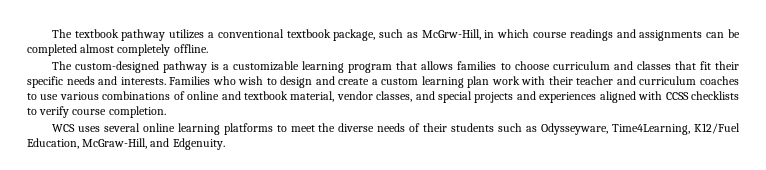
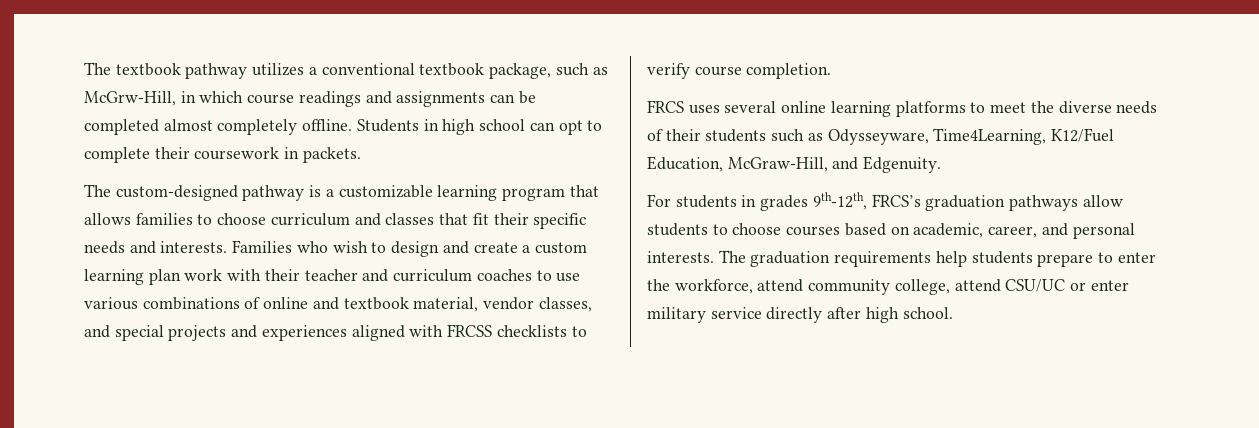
(208, 48) none -> [356,119,603,135] [84,147,361,163] Students in high school can opt to complete their coursework in packets.
[665,92,689,100] CCSS -> [447,324,493,337] FRCSS
[51,124,75,132] WCS -> [647,100,684,113] FRCS
(225, 144) none -> [647,192,1123,211] [647,223,1135,239] [647,250,1156,267] [647,279,1129,295] [647,307,953,323] // For students in grades 9th-12th, FRCS’s graduation pathways allow students to choose courses based on academic, career, and personal interests. The graduation requirements help students prepare to enter the workforce, attend community college, attend CSU/UC or enter military service directly after high school.

